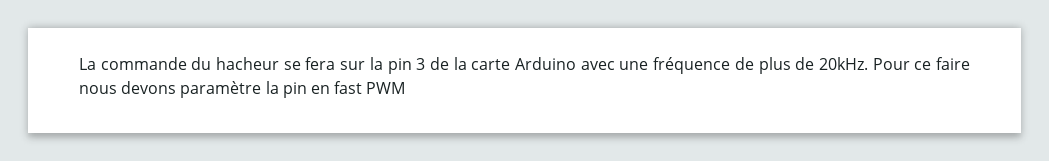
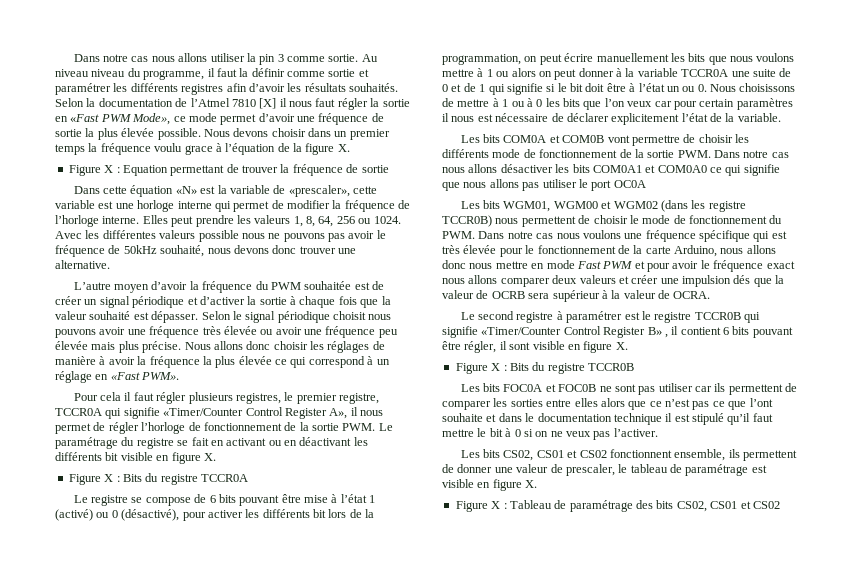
[79,57,970,74] [79,81,406,98] La commande du hacheur se fera sur la pin 3 de la carte Arduino avec une fréquence de plus de 20kHz. Pour ce faire nous devons paramètre la pin en fast PWM -> [73,53,378,65] [55,68,369,80] [55,83,398,95] [55,98,410,110] [55,113,384,125] [55,128,390,140] [55,143,350,155] [68,164,389,176] [73,185,378,197] [55,200,411,212] [55,215,401,227] [55,230,386,242] [55,245,356,257] [55,260,110,269] [73,281,385,293] [55,296,391,308] [55,311,392,323] [55,326,398,338] [55,341,385,353] [55,356,390,368] [55,371,180,383] [73,392,380,404] [55,407,383,419] [55,422,393,434] [55,437,368,449] [55,452,216,464] [68,473,248,485] [73,494,376,506] [55,509,375,521] [442,53,795,65] [442,68,792,80] [442,83,796,95] [442,98,793,110] [442,113,781,125] [460,134,750,146] [442,149,789,158] [442,164,780,176] [442,179,646,191] [460,200,746,212] [442,215,783,227] [442,230,787,242] [442,245,776,257] [442,260,795,272] [442,275,785,287] [442,290,711,302] [460,311,761,323] [442,326,793,338] [442,341,628,353] [455,362,634,374] [460,383,798,395] [442,398,773,410] [442,413,773,425] [442,428,658,440] [460,449,798,461] [442,464,767,476] [442,479,538,491] [455,500,780,512] Dans notre cas nous allons utiliser la pin 3 comme sortie. Au niveau niveau du programme, il faut la définir comme sortie et paramétrer les différents registres afin d’avoir les résultats souhaités. Selon la documentation de l’Atmel 7810 [X] il nous faut régler la sortie en «Fast PWM Mode», ce mode permet d’avoir une fréquence de sortie la plus élevée possible. Nous devons choisir dans un premier temps la fréquence voulu grace à l’équation de la figure X. // Figure X : Equation permettant de trouver la fréquence de sortie // Dans cette équation «N» est la variable de «prescaler», cette variable est une horloge interne qui permet de modifier la fréquence de l’horloge interne. Elles peut prendre les valeurs 1, 8, 64, 256 ou 1024. Avec les différentes valeurs possible nous ne pouvons pas avoir le fréquence de 50kHz souhaité, nous devons donc trouver une alternative. // L’autre moyen d’avoir la fréquence du PWM souhaitée est de créer un signal périodique et d’activer la sortie à chaque fois que la valeur souhaité est dépasser. Selon le signal périodique choisit nous pouvons avoir une fréquence très élevée ou avoir une fréquence peu élevée mais plus précise. Nous allons donc choisir les réglages de manière à avoir la fréquence la plus élevée ce qui correspond à un réglage en «Fast PWM». // Pour cela il faut régler plusieurs registres, le premier registre, TCCR0A qui signifie «Timer/Counter Control Register A», il nous permet de régler l’horloge de fonctionnement de la sortie PWM. Le paramétrage du registre se fait en activant ou en déactivant les différents bit visible en figure X. // Figure X : Bits du registre TCCR0A // Le registre se compose de 6 bits pouvant être mise à l’état 1 (activé) ou 0 (désactivé), pour activer les différents bit lors de la programmation, on peut écrire manuellement les bits que nous voulons mettre à 1 ou alors on peut donner à la variable TCCR0A une suite de 0 et de 1 qui signifie si le bit doit être à l’état un ou 0. Nous choisissons de mettre à 1 ou à 0 les bits que l’on veux car pour certain paramètres il nous est nécessaire de déclarer explicitement l’état de la variable. // Les bits COM0A et COM0B vont permettre de choisir les différents mode de fonctionnement de la sortie PWM. Dans notre cas nous allons désactiver les bits COM0A1 et COM0A0 ce qui signifie que nous allons pas utiliser le port OC0A // Les bits WGM01, WGM00 et WGM02 (dans les registre TCCR0B) nous permettent de choisir le mode de fonctionnement du PWM. Dans notre cas nous voulons une fréquence spécifique qui est très élevée pour le fonctionnement de la carte Arduino, nous allons donc nous mettre en mode Fast PWM et pour avoir le fréquence exact nous allons comparer deux valeurs et créer une impulsion dés que la valeur de OCRB sera supérieur à la valeur de OCRA. // Le second registre à paramétrer est le registre TCCR0B qui signifie «Timer/Counter Control Register B» , il contient 6 bits pouvant être régler, il sont visible en figure X. // Figure X : Bits du registre TCCR0B // Les bits FOC0A et FOC0B ne sont pas utiliser car ils permettent de comparer les sorties entre elles alors que ce n’est pas ce que l’ont souhaite et dans le documentation technique il est stipulé qu’il faut mettre le bit à 0 si on ne veux pas l’activer. // Les bits CS02, CS01 et CS02 fonctionnent ensemble, ils permettent de donner une valeur de prescaler, le tableau de paramétrage est visible en figure X. // Figure X : Tableau de paramétrage des bits CS02, CS01 et CS02

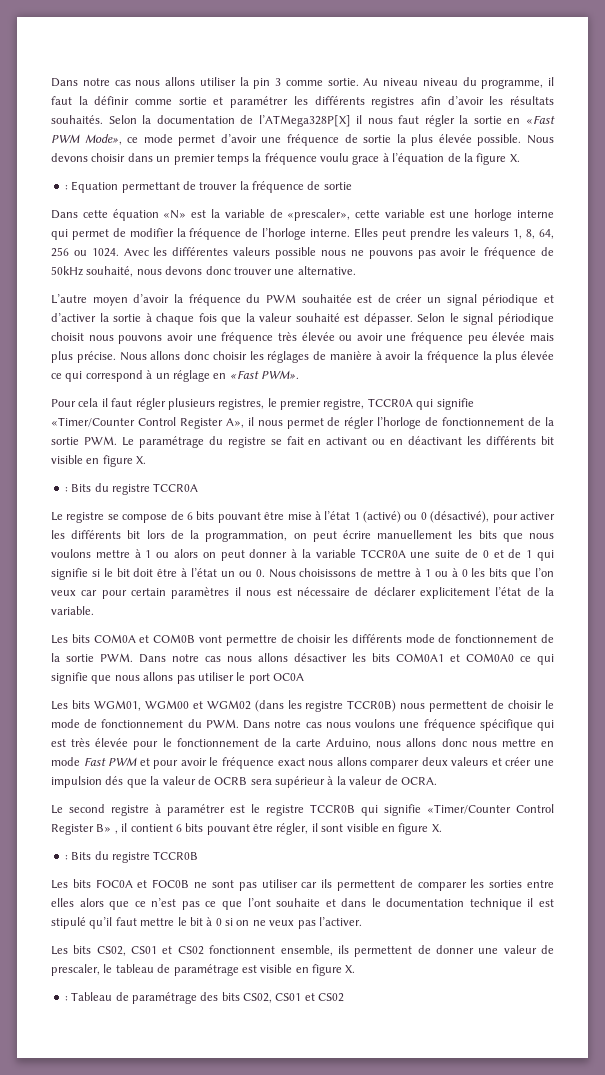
[190,98,277,109] l’Atmel 7810 [X] -> [258,115,351,127] l’ATMega328P[X]
[68,165,114,176] Figure X -> (520, 158) none
[68,474,114,485] Figure X -> (147, 460) none
[455,363,501,374] Figure X -> (442, 828) none
[455,501,501,512] Figure X -> (356, 969) none

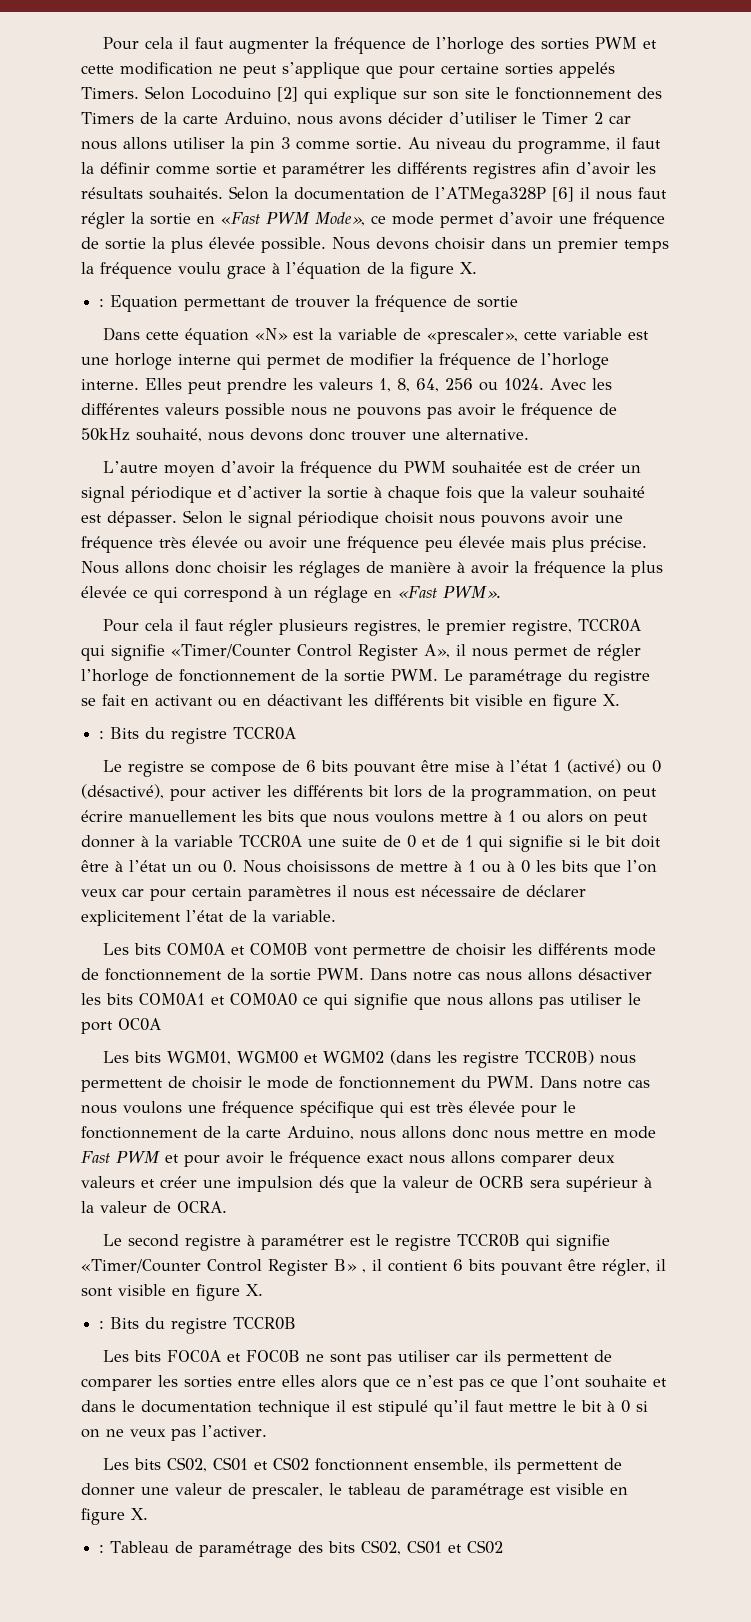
[51,78,131,87] Dans notre cas -> [103,37,658,54] [81,62,615,79] [81,86,662,104] [81,112,631,126] Pour cela il faut augmenter la fréquence de l’horloge des sorties PWM et cette modification ne peut s’applique que pour certaine sorties appelés Timers. Selon Locoduino [2] qui explique sur son site le fonctionnement des Timers de la carte Arduino, nous avons décider d’utiliser le Timer 2 car
[422,78,458,86] niveau -> (486, 143) none
[258,115,351,127] l’ATMega328P[X] -> [435,187,574,204] l’ATMega328P [6]

